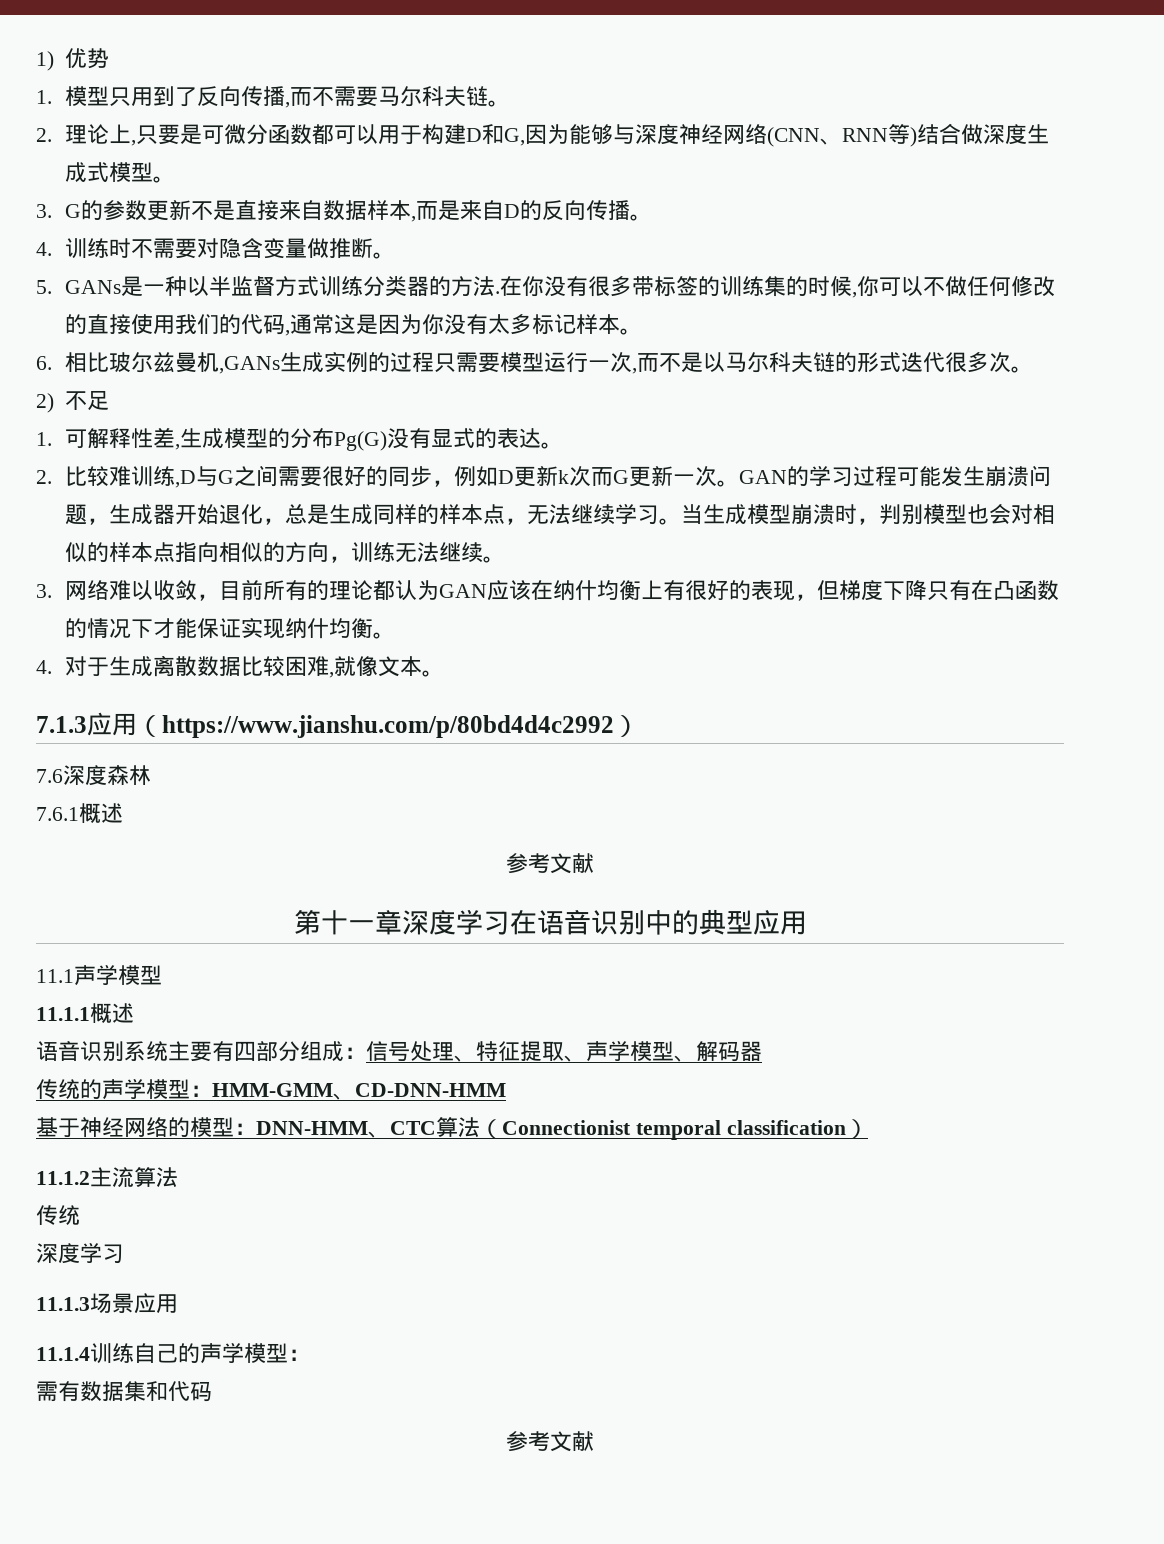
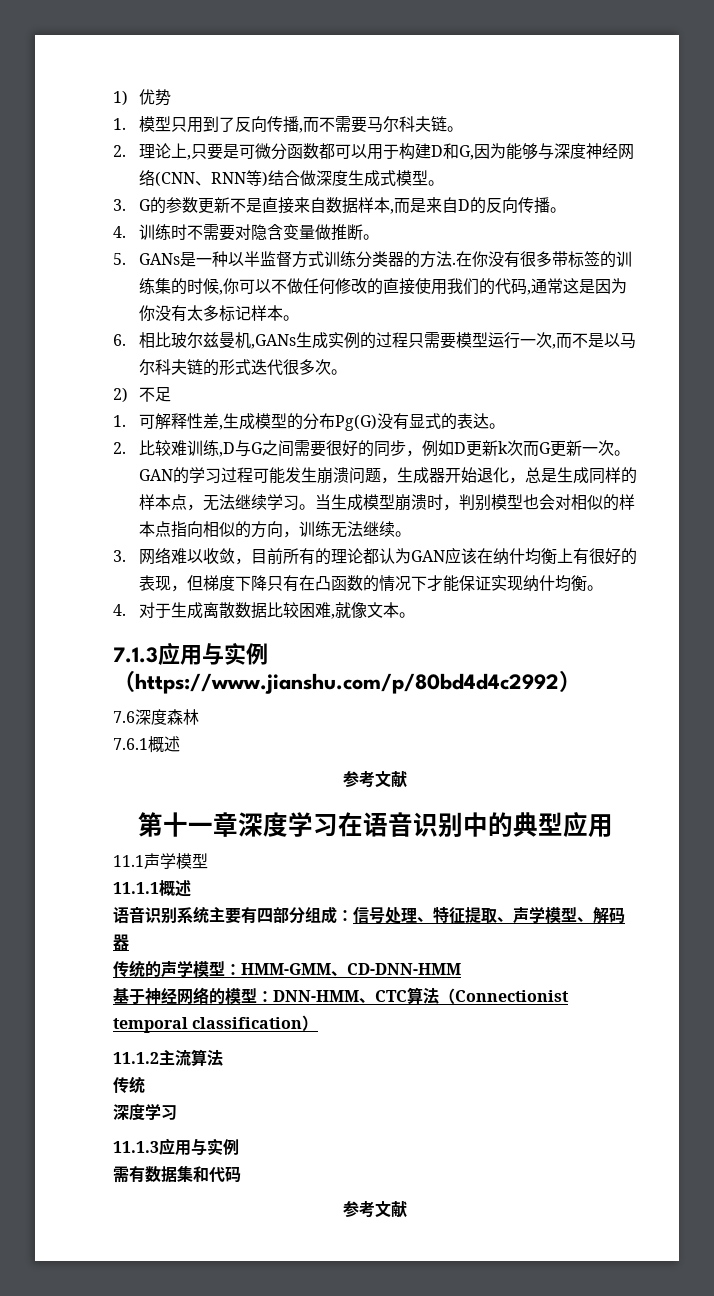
(137, 724) none -> [202,642,268,665] 与实例
[90,1293,178,1314] [36,1343,310,1364] 场景应用 // 11.1.4训练自己的声学模型： -> [159,1138,239,1156] 应用与实例

